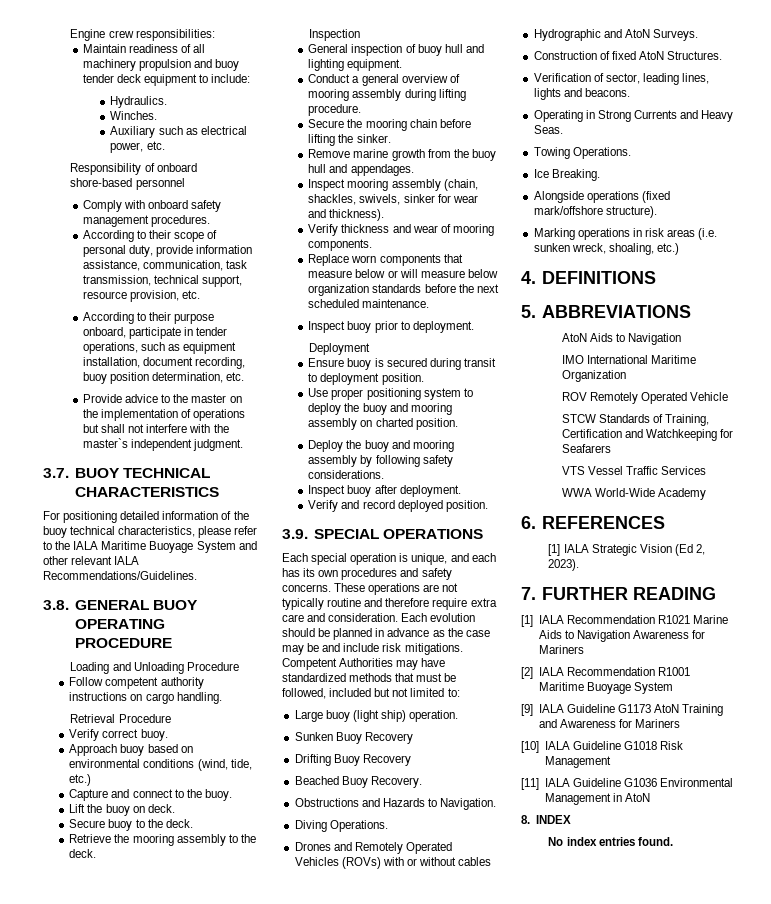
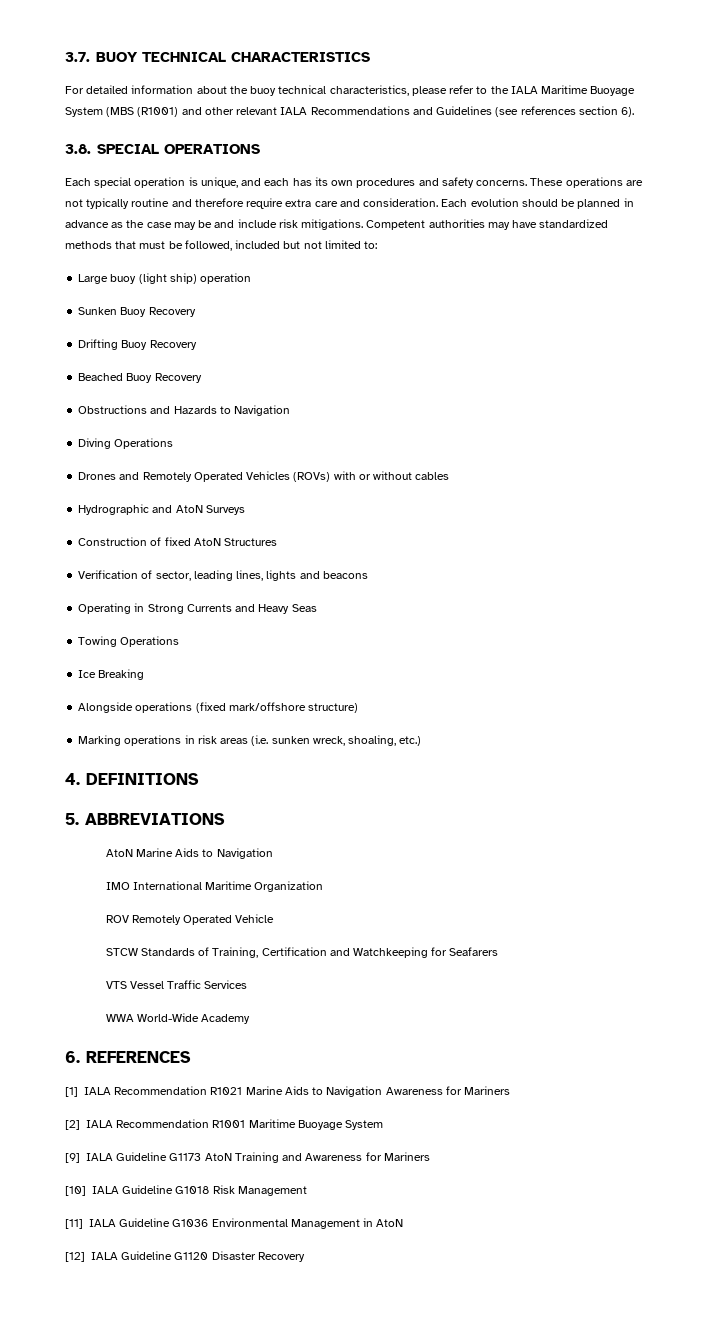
[70,29,215,41] [83,44,206,53] [83,59,240,71] [83,74,251,86] [110,96,168,108] [110,111,158,120] [110,126,247,138] [110,141,165,153] [70,163,197,175] [70,178,185,190] [83,200,222,212] [83,215,211,227] [83,230,218,242] [83,245,253,257] [83,260,248,271] [83,275,243,287] [83,290,201,302] [83,312,215,324] [83,327,228,339] [83,342,237,354] [83,357,246,369] [83,372,245,384] [83,394,242,403] [83,409,246,421] [83,424,229,433] [83,438,244,451] Engine crew responsibilities: // Maintain readiness of all machinery propulsion and buoy tender deck equipment to include: // Hydraulics. // Winches. // Auxiliary such as electrical power, etc. // Responsibility of onboard shore-based personnel // Comply with onboard safety management procedures. // According to their scope of personal duty, provide information assistance, communication, task transmission, technical support, resource provision, etc. // According to their purpose onboard, participate in tender operations, such as equipment installation, document recording, buoy position determination, etc. // Provide advice to the master on the implementation of operations but shall not interfere with the master`s independent judgment. // -> (65, 57) none
[63,511,118,523] positioning -> (84, 90) none
[221,511,232,520] of -> [196,86,227,94] about
(236, 547) none -> [106,107,179,117] (MBS (R1001)
[43,571,197,580] [43,600,198,610] [74,619,165,629] [74,638,172,648] [70,662,239,674] [69,677,204,689] [69,692,222,704] [70,714,171,723] [69,729,168,741] [69,744,193,756] [69,759,252,771] [69,774,92,786] [69,789,232,801] [69,804,175,816] [69,819,193,831] [69,834,256,846] [69,849,97,858] [309,29,361,41] [308,44,484,56] [308,59,403,71] [308,74,460,86] [308,89,466,101] [308,104,362,116] [308,119,471,131] [308,134,391,146] [308,149,496,161] [308,164,414,176] [308,179,478,191] [308,194,478,205] [308,209,385,221] [308,224,494,236] [308,239,373,251] [308,254,463,266] [308,269,498,278] [308,284,499,296] [308,299,430,308] [308,321,474,333] [309,343,371,355] [308,358,496,370] [308,373,424,385] [308,388,473,400] [308,403,452,415] [308,418,458,430] [308,440,454,452] [308,455,453,467] [308,470,385,479] [308,485,461,497] [308,500,488,512] [282,529,308,539] Recommendations/Guidelines. // 3.8. GENERAL BUOY OPERATING PROCEDURE // Loading and Unloading Procedure // Follow competent authority instructions on cargo handling. // Retrieval Procedure // Verify correct buoy. // Approach buoy based on environmental conditions (wind, tide, etc.) // Capture and connect to the buoy. // Lift the buoy on deck. // Secure buoy to the deck. // Retrieve the mooring assembly to the deck. // Inspection // General inspection of buoy hull and lighting equipment. // Conduct a general overview of mooring assembly during lifting procedure. // Secure the mooring chain before lifting the sinker. // Remove marine growth from the buoy hull and appendages. // Inspect mooring assembly (chain, shackles, swivels, sinker for wear and thickness). // Verify thickness and wear of mooring components. // Replace worn components that measure below or will measure below organization standards before the next scheduled maintenance. // Inspect buoy prior to deployment. // Deployment // Ensure buoy is secured during transit to deployment position. // Use proper positioning system to deploy the buoy and mooring assembly on charted position. // Deploy the buoy and mooring assembly by following safety considerations. // Inspect buoy after deployment. // Verify and record deployed position. // 3.9. -> [310,106,635,117] [65,144,91,154] Recommendations and Guidelines (see references section 6). // 3.8.
[339,658,394,667] Authorities -> [428,219,485,228] authorities
[409,710,459,722] operation. -> [200,273,252,284] operation
[370,776,422,788] Recovery. -> [154,373,202,383] Recovery
[440,798,497,810] Navigation. -> [234,405,291,416] Navigation
[329,820,388,832] Operations. -> [114,438,174,449] Operations
[652,29,698,41] Surveys. -> [205,505,245,515] Surveys
[667,51,723,60] Structures. -> [224,538,278,546] Structures
[584,88,630,97] beacons. -> [322,571,368,579] beacons
[533,125,563,134] Seas. -> [291,604,317,612] Seas
[572,147,631,159] Operations. -> [120,636,180,647] Operations
[551,169,600,181] Breaking. -> [98,669,145,680] Breaking
[605,206,657,218] structure). -> [308,703,359,713] structure)
(588, 337) none -> [135,848,173,857] Marine
[548,544,705,556] [548,559,580,571] [521,587,716,600] // [1] IALA Strategic Vision (Ed 2, 2023). // 7. FURTHER READING -> (191, 1057) none
[521,815,571,824] [548,837,673,846] 8. INDEX // No index entries found. -> [65,1251,305,1262] [12] IALA Guideline G1120 Disaster Recovery

